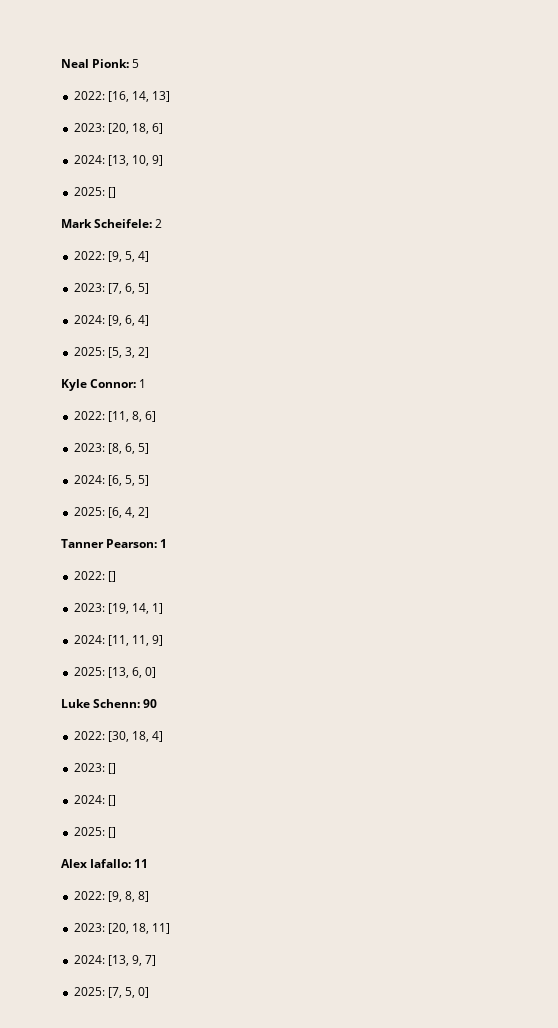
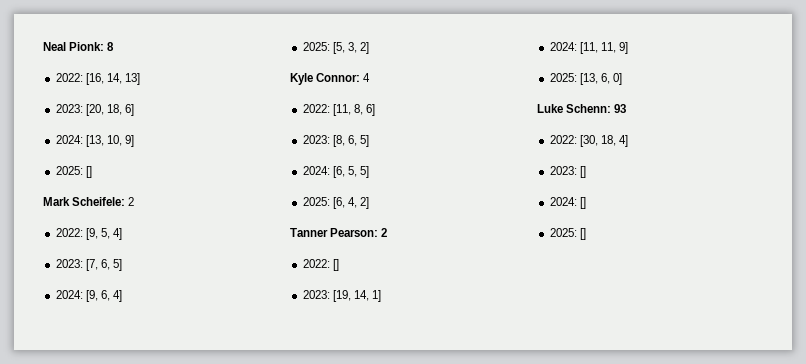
[132,59,140,68] 5 -> [107,42,115,51] 8
[139,379,147,388] 1 -> [363,73,371,82] 4
[160,539,168,548] 1 -> [381,228,388,237] 2
[143,699,158,708] 90 -> [614,104,627,113] 93
[61,859,149,868] [73,891,149,902] [73,923,170,934] [73,955,156,966] [73,987,149,998] // Alex Iafallo: 11 // 2022: [9, 8, 8] // 2023: [20, 18, 11] // 2024: [13, 9, 7] // 2025: [7, 5, 0] -> (586, 234) none

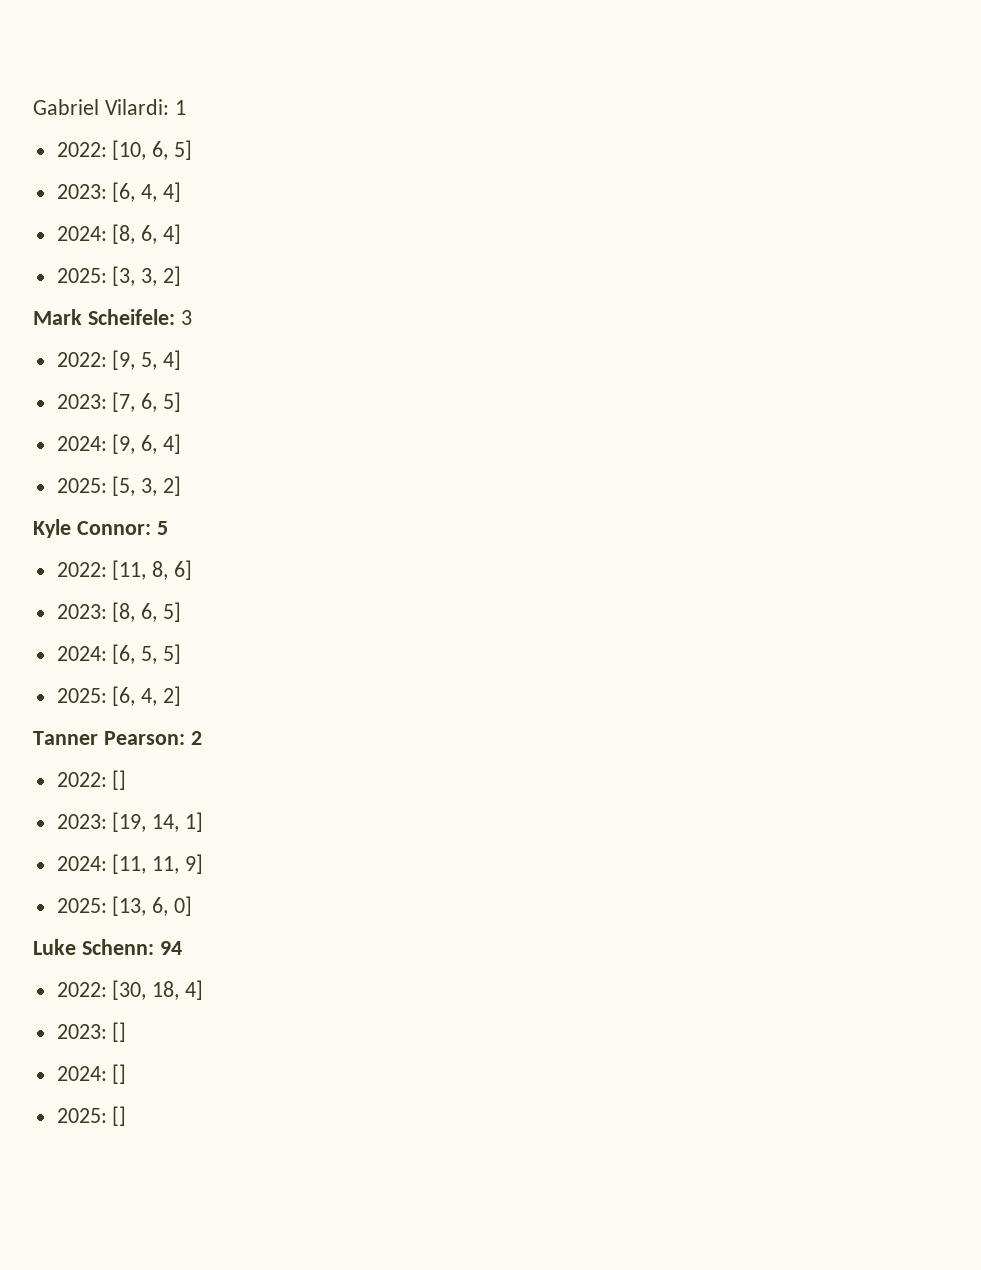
[43,42,115,51] [55,73,140,85] [55,104,134,116] [55,135,134,147] [55,166,92,178] Neal Pionk: 8 // 2022: [16, 14, 13] // 2023: [20, 18, 6] // 2024: [13, 10, 9] // 2025: [] -> [33,99,186,115] [56,140,193,160] [56,182,182,202] [56,224,182,244] [56,266,182,286] Gabriel Vilardi: 1 // 2022: [10, 6, 5] // 2023: [6, 4, 4] // 2024: [8, 6, 4] // 2025: [3, 3, 2]
[128,197,135,206] 2 -> [180,310,192,325] 3
[363,73,371,82] 4 -> [156,521,168,535] 5
[614,104,627,113] 93 -> [159,941,182,955] 94

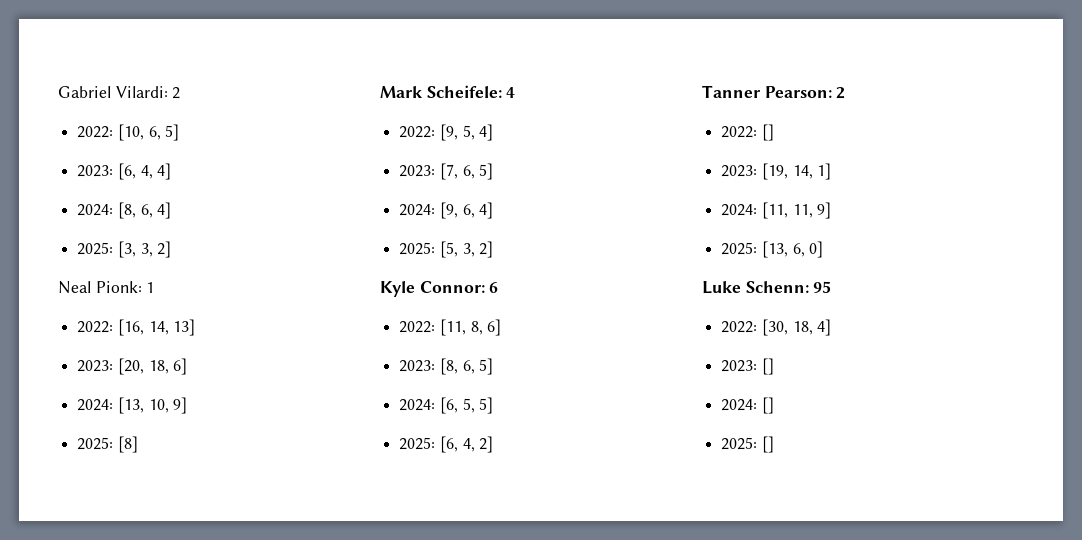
[174,100,186,115] 1 -> [172,87,181,99] 2
(182, 276) none -> [58,281,155,294] [77,319,196,336] [77,358,188,375] [77,397,188,414] [77,436,138,453] // Neal Pionk: 1 // 2022: [16, 14, 13] // 2023: [20, 18, 6] // 2024: [13, 10, 9] // 2025: [8]
[180,310,192,325] 3 -> [506,87,516,98] 4
[156,521,168,535] 5 -> [489,282,499,293] 6
[159,941,182,955] 94 -> [813,281,832,293] 95

